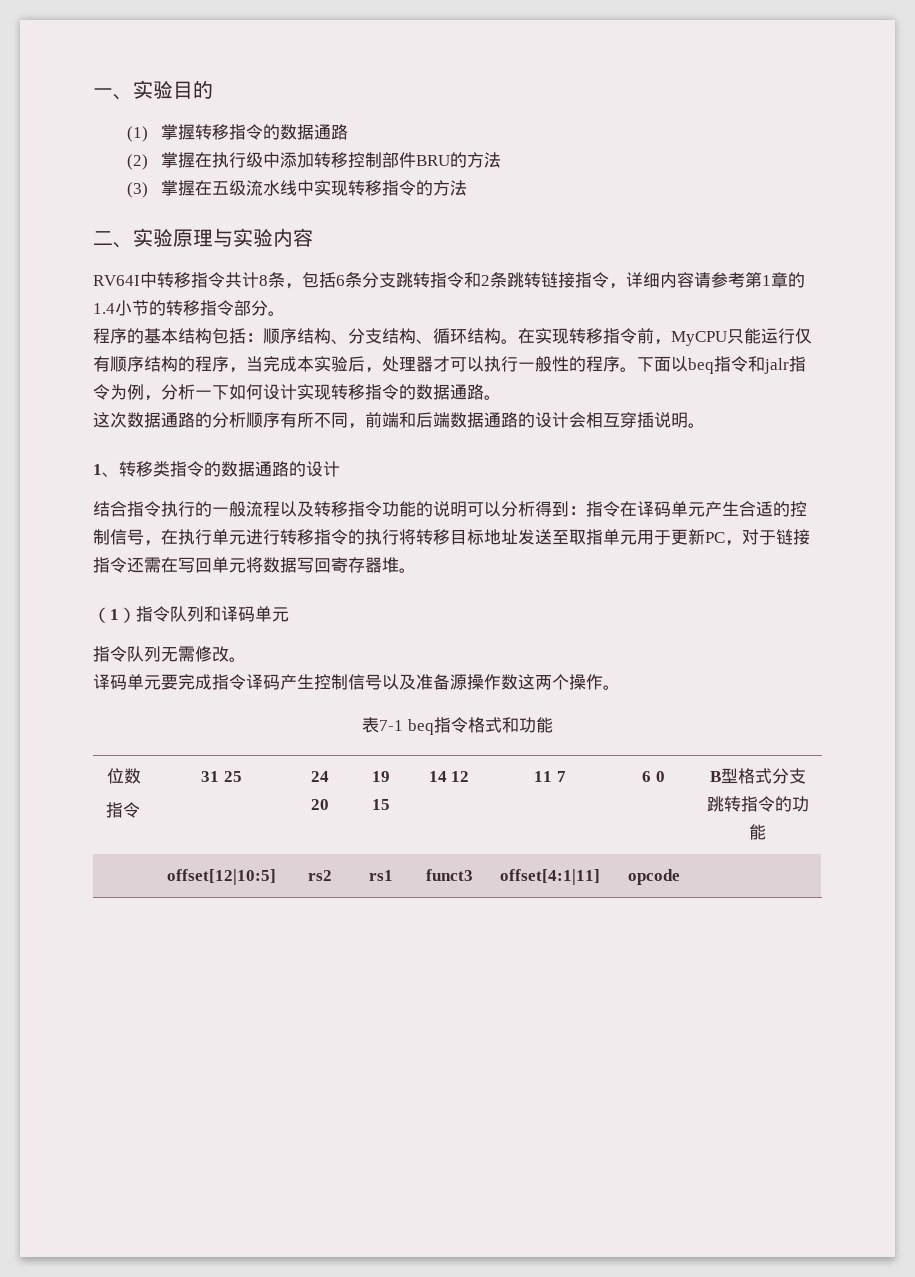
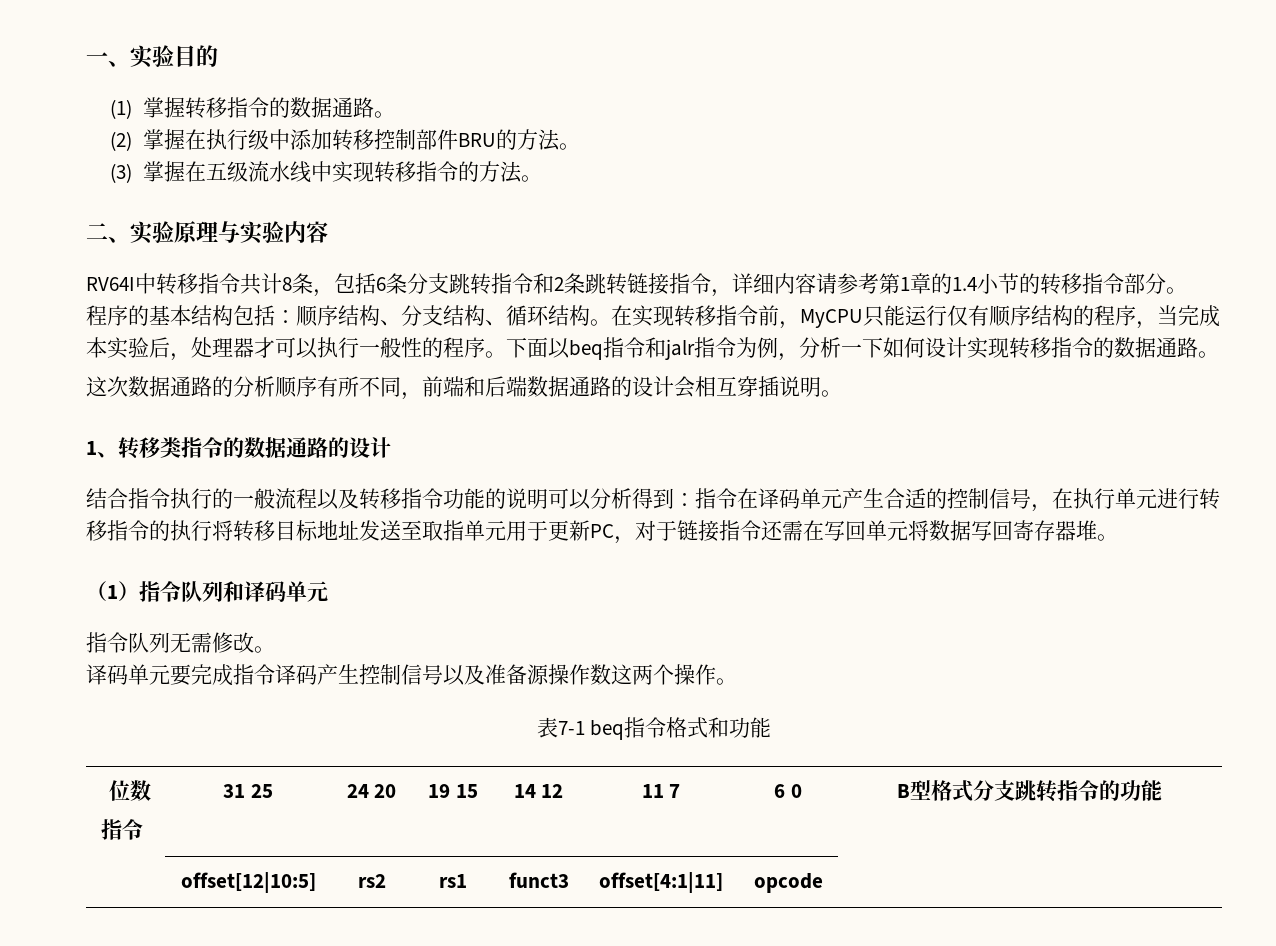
(348, 132) none -> [373,111,395,118] 。
(501, 160) none -> [558,143,580,150] 。
(467, 188) none -> [520,175,542,182] 。

